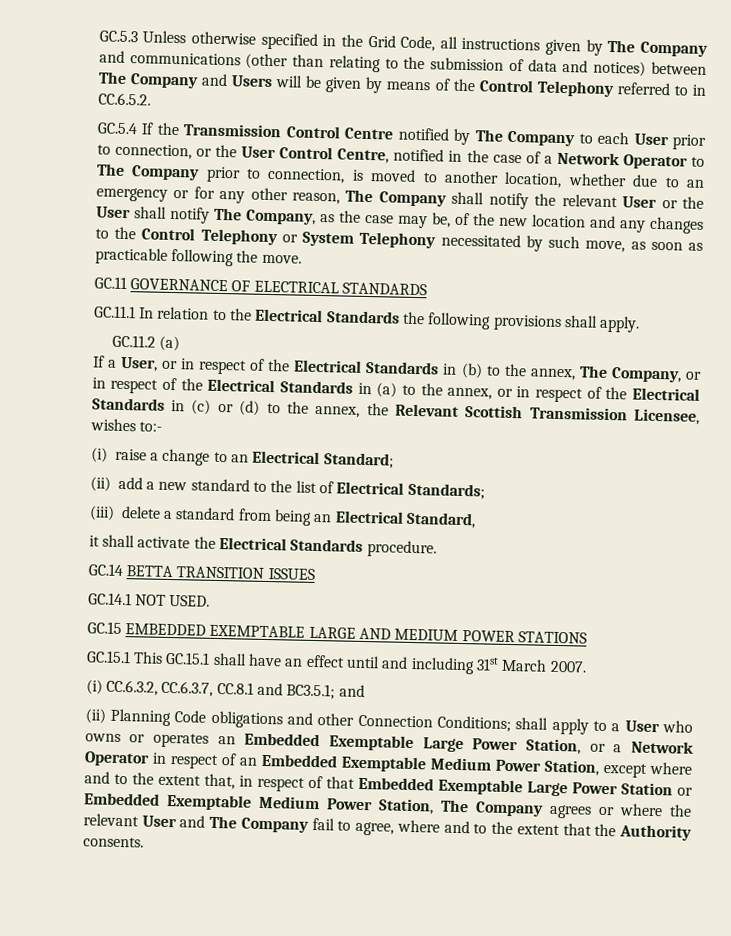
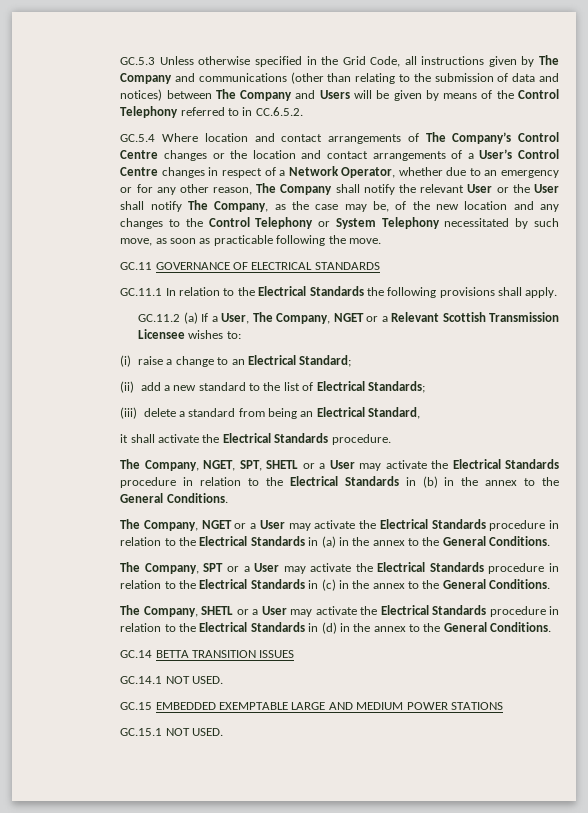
[141,122,706,150] [96,143,706,170] [95,163,563,188] If the Transmission Control Centre notified by The Company to each User prior to connection, or the User Control Centre, notified in the case of a Network Operator to The Company prior to connection, is moved to another location, -> [162,132,560,144] [120,149,559,161] [120,166,396,178] Where location and contact arrangements of The Company’s Control Centre changes or the location and contact arrangements of a User’s Control Centre changes in respect of a Network Operator,
(181, 343) // -> (198, 318) none
[161,358,702,383] [91,377,700,403] [91,397,700,425] [89,418,163,432] or in respect of the Electrical Standards in (b) to the annex, The Company, or in respect of the Electrical Standards in (a) to the annex, or in respect of the Electrical Standards in (c) or (d) to the annex, the Relevant Scottish Transmission Licensee, wishes to:- -> [252,312,559,324] [138,329,241,339] The Company, NGET or a Relevant Scottish Transmission Licensee wishes to:
(437, 549) none -> [120,459,559,471] [120,476,559,488] [120,493,228,503] [120,519,559,531] [120,536,551,548] [120,562,559,574] [120,579,551,591] [120,605,559,617] [120,622,552,634] // The Company, NGET, SPT, SHETL or a User may activate the Electrical Standards procedure in relation to the Electrical Standards in (b) in the annex to the General Conditions. // The Company, NGET or a User may activate the Electrical Standards procedure in relation to the Electrical Standards in (a) in the annex to the General Conditions. // The Company, SPT or a User may activate the Electrical Standards procedure in relation to the Electrical Standards in (c) in the annex to the General Conditions. // The Company, SHETL or a User may activate the Electrical Standards procedure in relation to the Electrical Standards in (d) in the annex to the General Conditions.
[133,651,587,675] [85,679,365,700] [84,708,694,735] [84,732,694,755] [83,751,692,778] [83,771,693,797] [83,792,693,819] [82,813,693,841] [82,836,144,848] This GC.15.1 shall have an effect until and including 31st March 2007. // (i) CC.6.3.2, CC.6.3.7, CC.8.1 and BC3.5.1; and // (ii) Planning Code obligations and other Connection Conditions; shall apply to a User who owns or operates an Embedded Exemptable Large Power Station, or a Network Operator in respect of an Embedded Exemptable Medium Power Station, except where and to the extent that, in respect of that Embedded Exemptable Large Power Station or Embedded Exemptable Medium Power Station, The Company agrees or where the relevant User and The Company fail to agree, where and to the extent that the Authority consents. -> [165,728,224,736] NOT USED.

